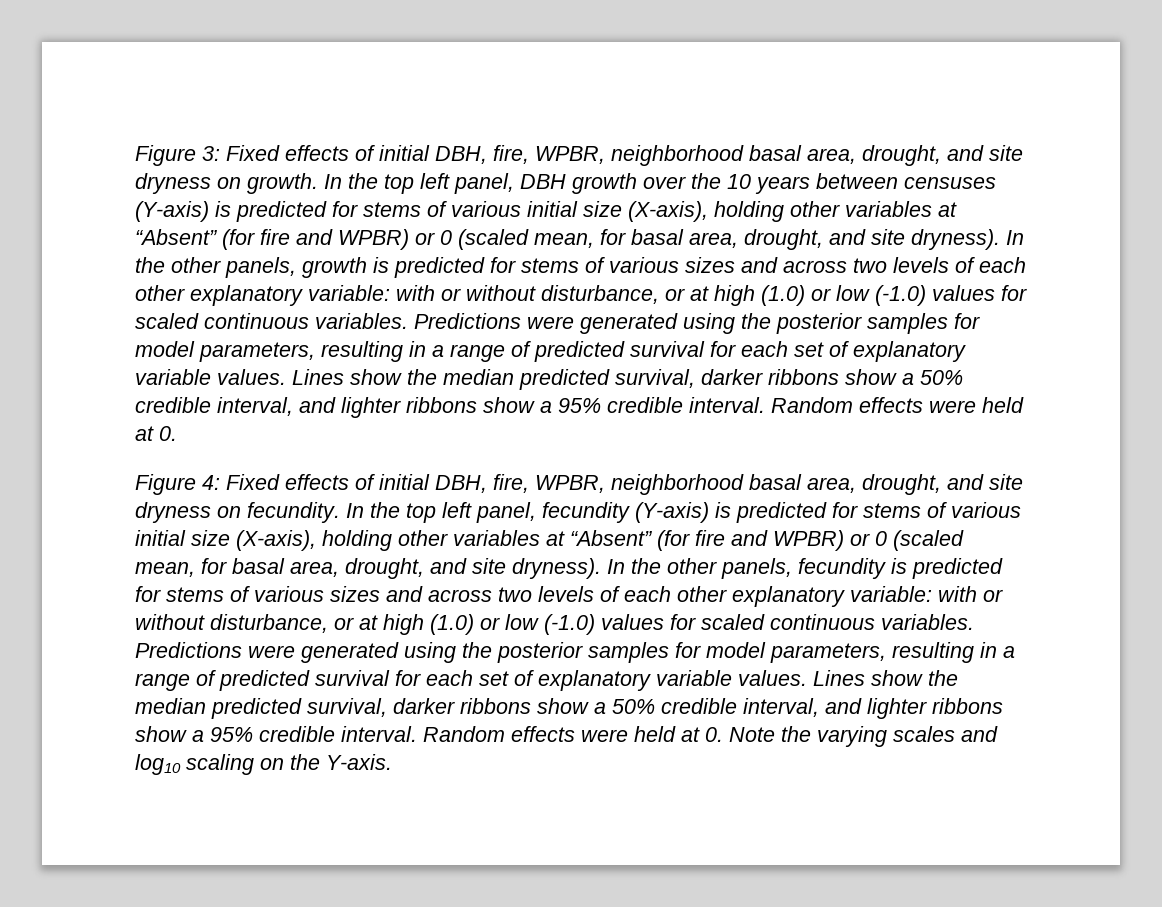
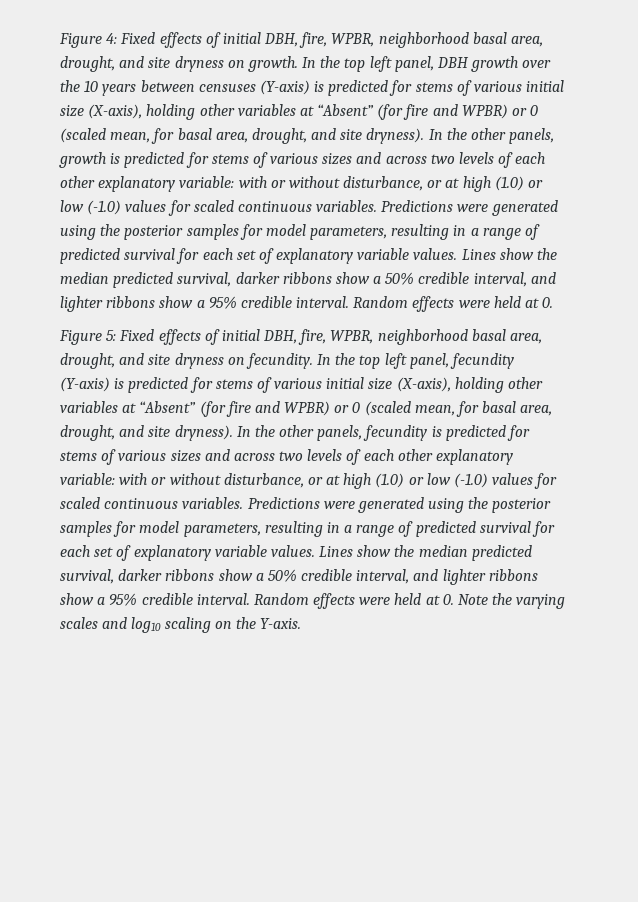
[135,145,220,166] Figure 3: -> [59,33,118,48] Figure 4:
[202,475,220,490] 4: -> [106,330,117,341] 5:

